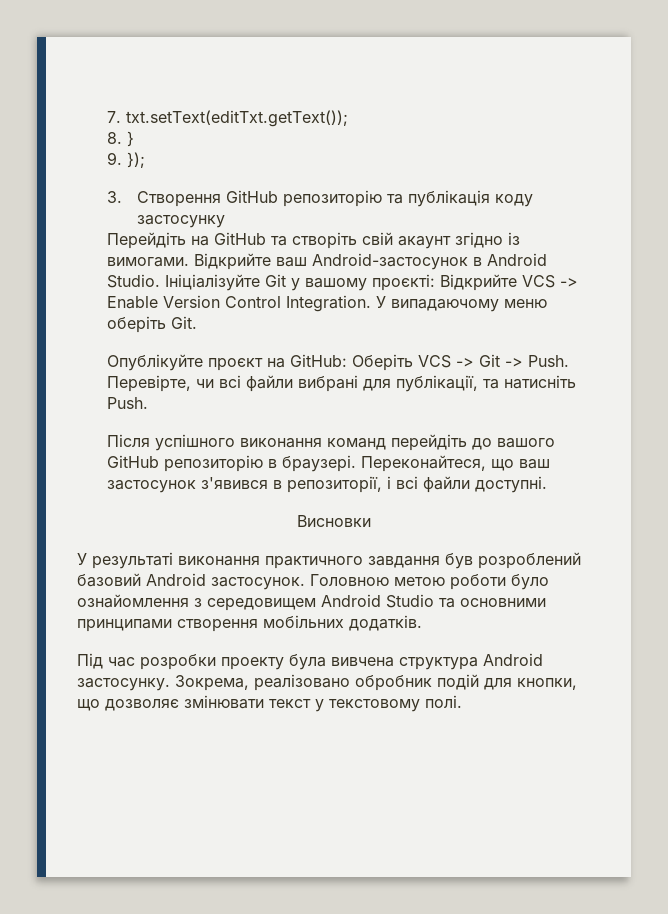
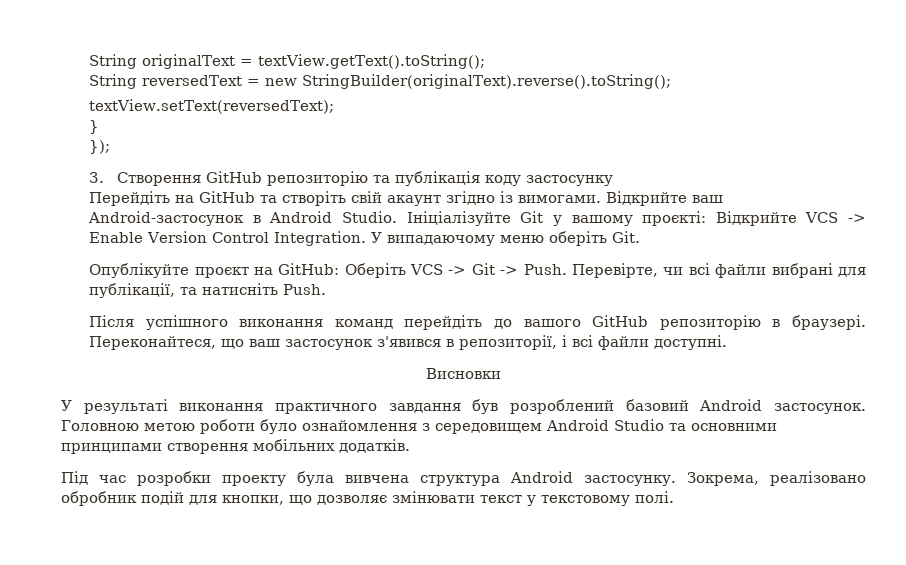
[107,110,349,127] [107,132,123,144] 7. txt.setText(editTxt.getText()); // 8. -> [89,54,486,69] [89,74,672,89] [89,99,335,114] String originalText = textView.getText().toString(); // String reversedText = new StringBuilder(originalText).reverse().toString(); // textView.setText(reversedText); //
[107,152,123,165] 9. -> (100, 127) none

